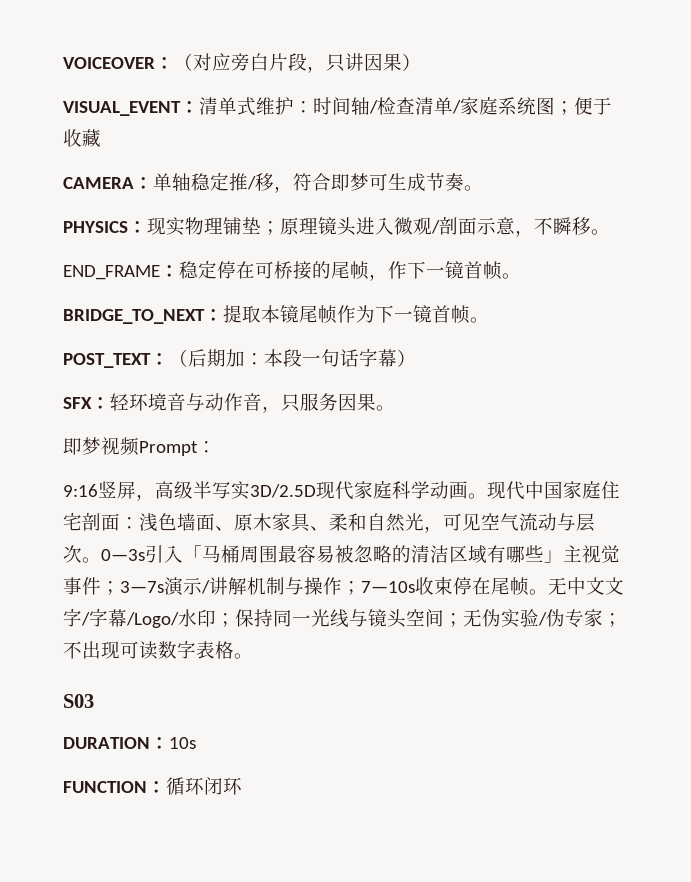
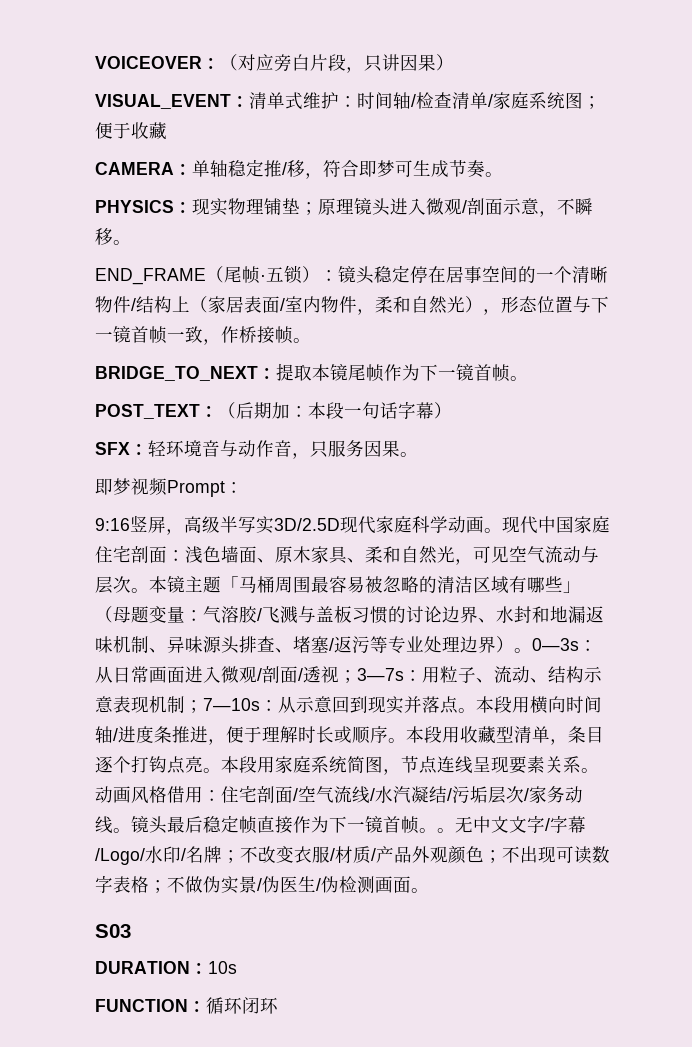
[160,260,483,281] ：稳定停在可桥接的尾帧，作下一镜首 -> [206,265,608,284] [95,296,609,315] [95,325,275,345] （尾帧·五锁）：镜头稳定停在居事空间的一个清晰物件/结构上（家居表面/室内物件，柔和自然光），形态位置与下一镜首帧一致，作桥接
[101,545,183,563] 0—3s引入 -> [149,575,221,593] 本镜主题
[563,545,620,563] [63,576,529,596] 主视觉事件；3—7s演示/讲解机制与操作；7—10s收束停在尾帧 -> [95,605,604,624] [95,635,597,654] [95,666,602,683] [95,695,602,714] [95,726,604,745] [95,756,599,775] [95,786,583,804] [95,815,437,834] （母题变量：气溶胶/飞溅与盖板习惯的讨论边界、水封和地漏返味机制、异味源头排查、堵塞/返污等专业处理边界）。0—3s：从日常画面进入微观/剖面/透视；3—7s：用粒子、流动、结构示意表现机制；7—10s：从示意回到现实并落点。本段用横向时间轴/进度条推进，便于理解时长或顺序。本段用收藏型清单，条目逐个打钩点亮。本段用家庭系统简图，节点连线呈现要素关系。动画风格借用：住宅剖面/空气流线/水汽凝结/污垢层次/家务动线。镜头最后稳定帧直接作为下一镜首帧。
[216,609,603,628] ；保持同一光线与镜头空间；无伪实验/伪专家 -> [181,846,484,864] /名牌；不改变衣服/材质/产品外观颜色
(234, 650) none -> [149,876,411,894] ；不做伪实景/伪医生/伪检测画面

